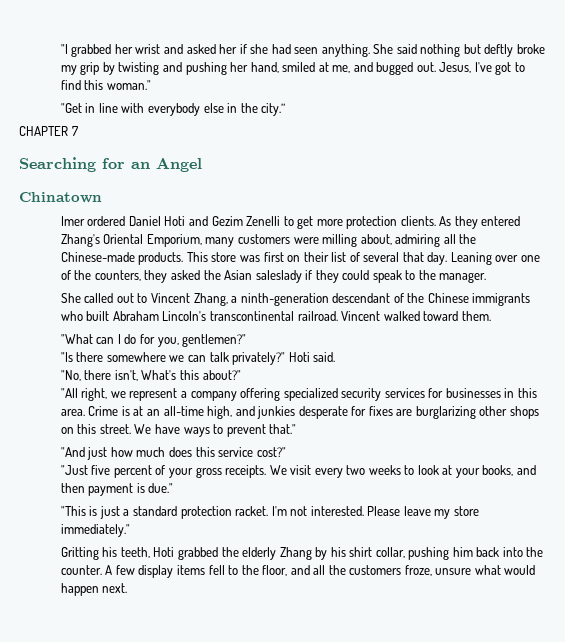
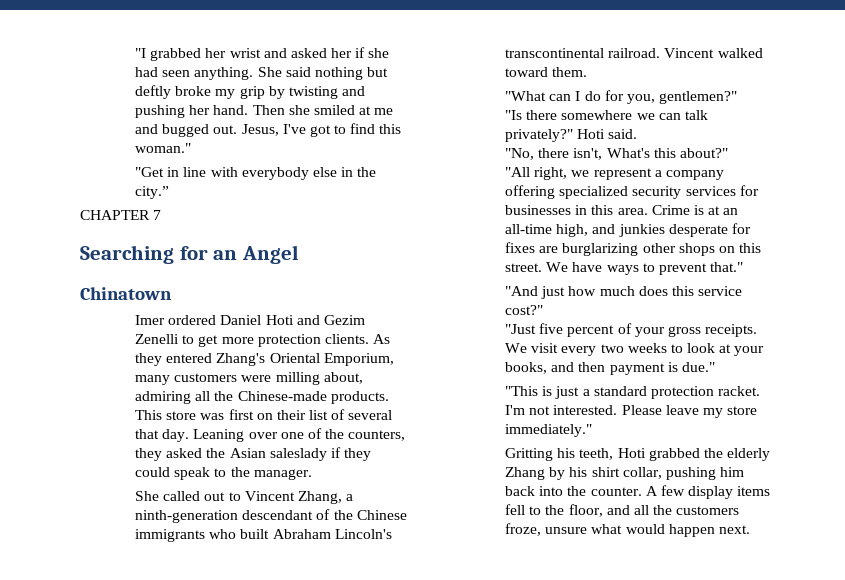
[250,62,279,73] hand, -> [213,105,310,115] hand. Then she
[332,65,351,73] me, -> [374,108,394,115] me

